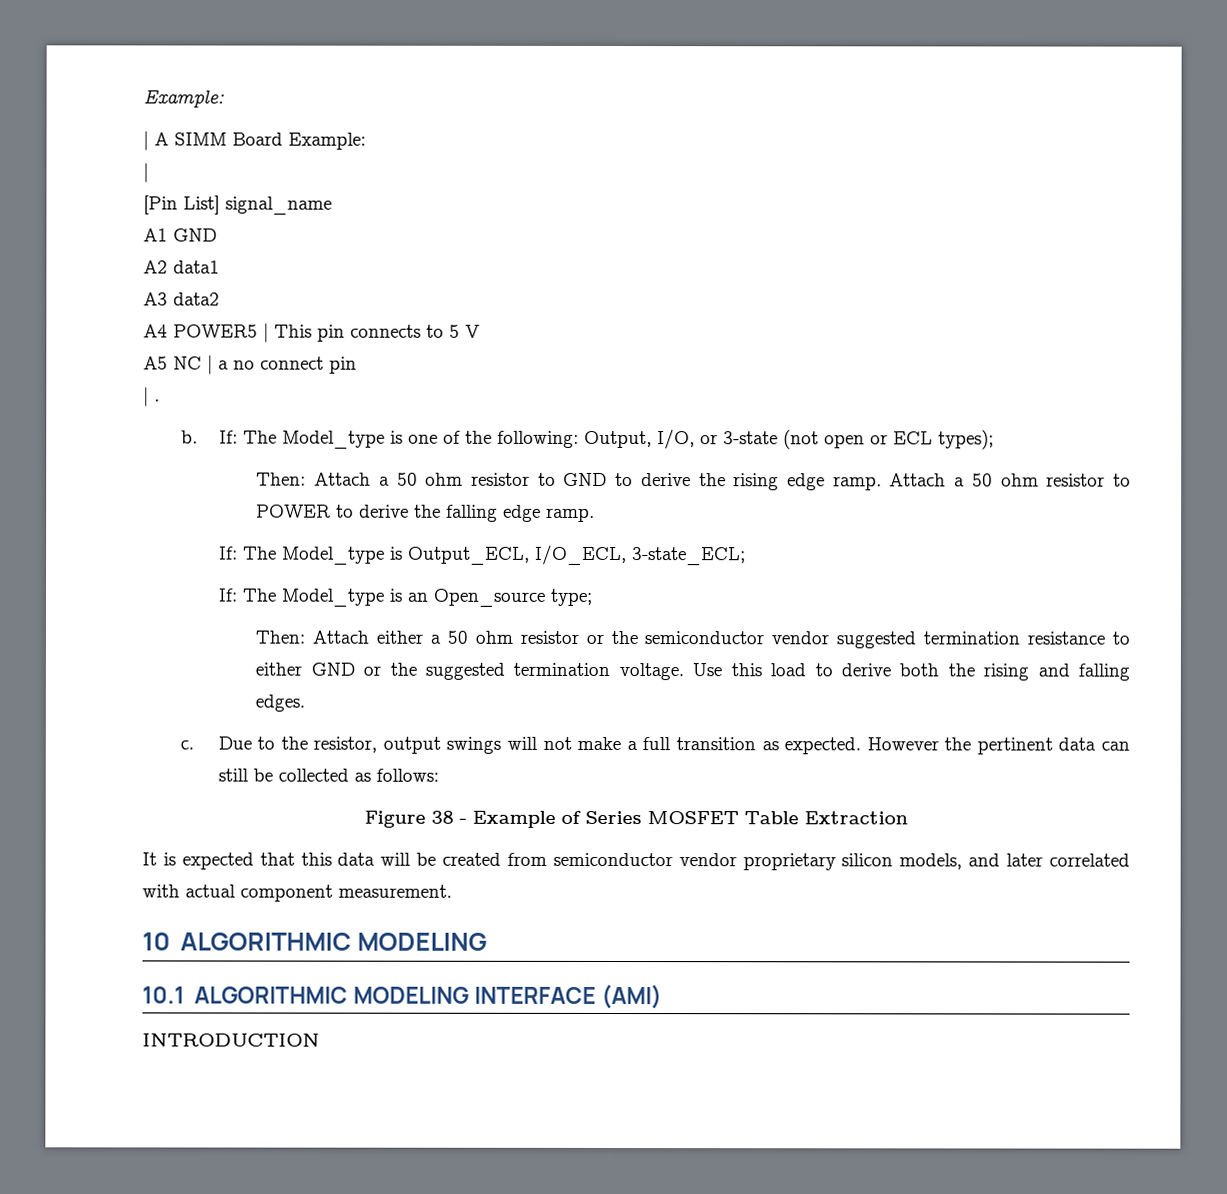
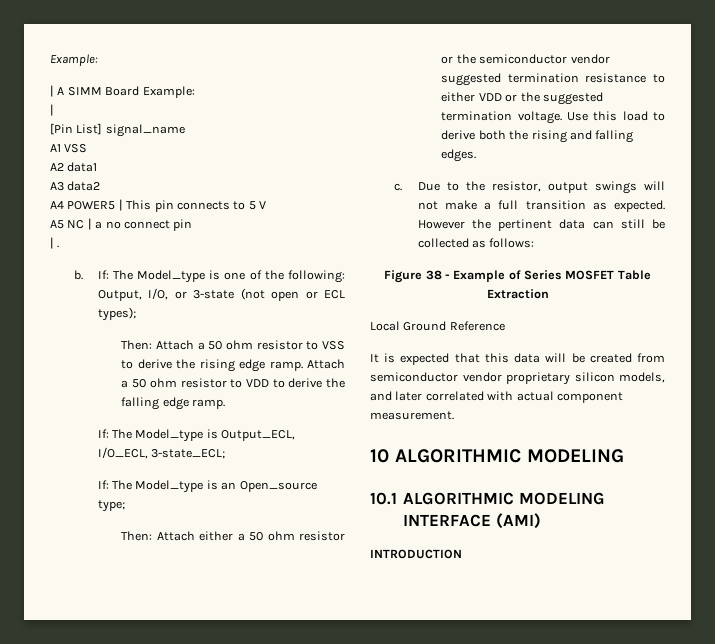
[173,228,217,242] GND -> [64,144,88,153] VSS
[563,472,608,486] GND -> [322,341,345,350] VSS
[256,504,332,518] POWER -> [245,379,269,387] VDD
[310,662,355,676] GND -> [478,93,502,101] VDD
(908, 818) none -> [370,321,505,331] // Local Ground Reference

